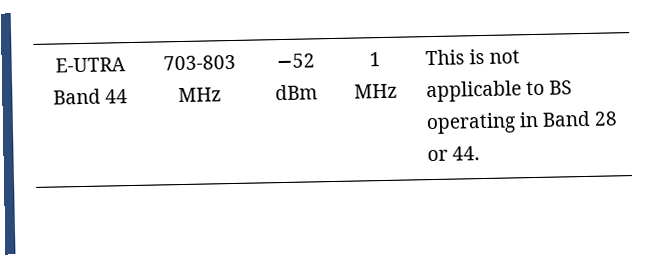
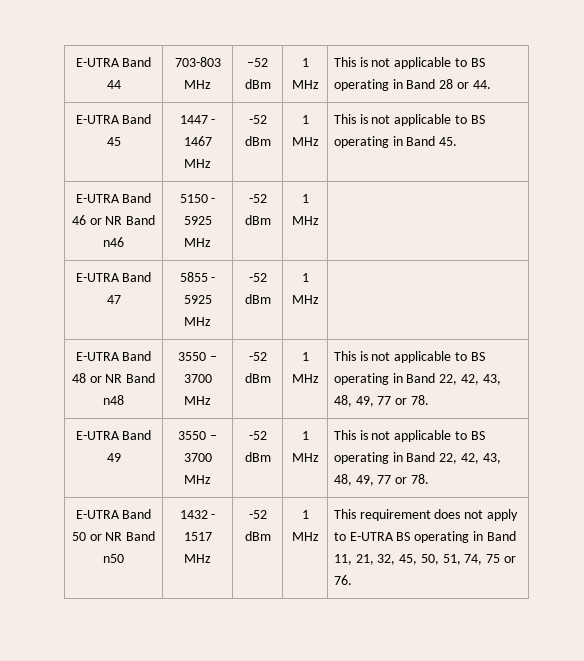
(480, 153) none -> [75,114,152,124] [106,137,121,146] [179,115,216,124] [183,136,212,146] [184,159,211,168] [248,115,267,124] [244,136,271,146] [301,115,309,124] [291,137,319,146] [333,114,485,126] [333,136,458,148] [75,193,152,203] [71,215,156,225] [103,237,124,247] [179,194,216,203] [183,216,212,225] [184,238,211,247] [248,194,267,203] [244,215,271,225] [301,194,309,203] [291,216,319,225] [75,272,152,282] [106,295,121,304] [179,272,216,282] [183,295,212,304] [184,317,211,326] [248,273,267,282] [244,294,271,304] [301,273,309,282] [291,295,319,304] [75,351,152,361] [71,373,156,383] [103,395,124,405] [178,352,217,361] [183,374,212,383] [184,396,211,405] [248,352,267,361] [244,373,271,383] [301,352,309,361] [291,374,319,383] [333,351,485,363] [333,373,501,385] [333,395,429,407] [75,430,152,440] [106,453,121,462] [178,431,217,440] [183,453,212,462] [184,475,211,484] [248,431,267,440] [244,452,271,462] [301,431,309,440] [291,453,319,462] [333,430,485,442] [333,452,501,464] [333,474,429,486] [75,509,152,519] [71,531,156,541] [103,554,124,563] [179,510,216,519] [183,532,212,541] [184,554,211,563] [248,510,267,519] [244,531,271,541] [301,510,309,519] [291,532,319,541] [333,509,518,521] [333,531,516,543] [333,554,516,565] [333,575,352,585] // E-UTRA Band 45 | 1447 - 1467 MHz | -52 dBm | 1 MHz | This is not applicable to BS operating in Band 45. // E-UTRA Band 46 or NR Band n46 | 5150 - 5925 MHz | -52 dBm | 1 MHz | // E-UTRA Band 47 | 5855 - 5925 MHz | -52 dBm | 1 MHz | // E-UTRA Band 48 or NR Band n48 | 3550 – 3700 MHz | -52 dBm | 1 MHz | This is not applicable to BS operating in Band 22, 42, 43, 48, 49, 77 or 78. // E-UTRA Band 49 | 3550 – 3700 MHz | -52 dBm | 1 MHz | This is not applicable to BS operating in Band 22, 42, 43, 48, 49, 77 or 78. // E-UTRA Band 50 or NR Band n50 | 1432 - 1517 MHz | -52 dBm | 1 MHz | This requirement does not apply to E-UTRA BS operating in Band 11, 21, 32, 45, 50, 51, 74, 75 or 76.

